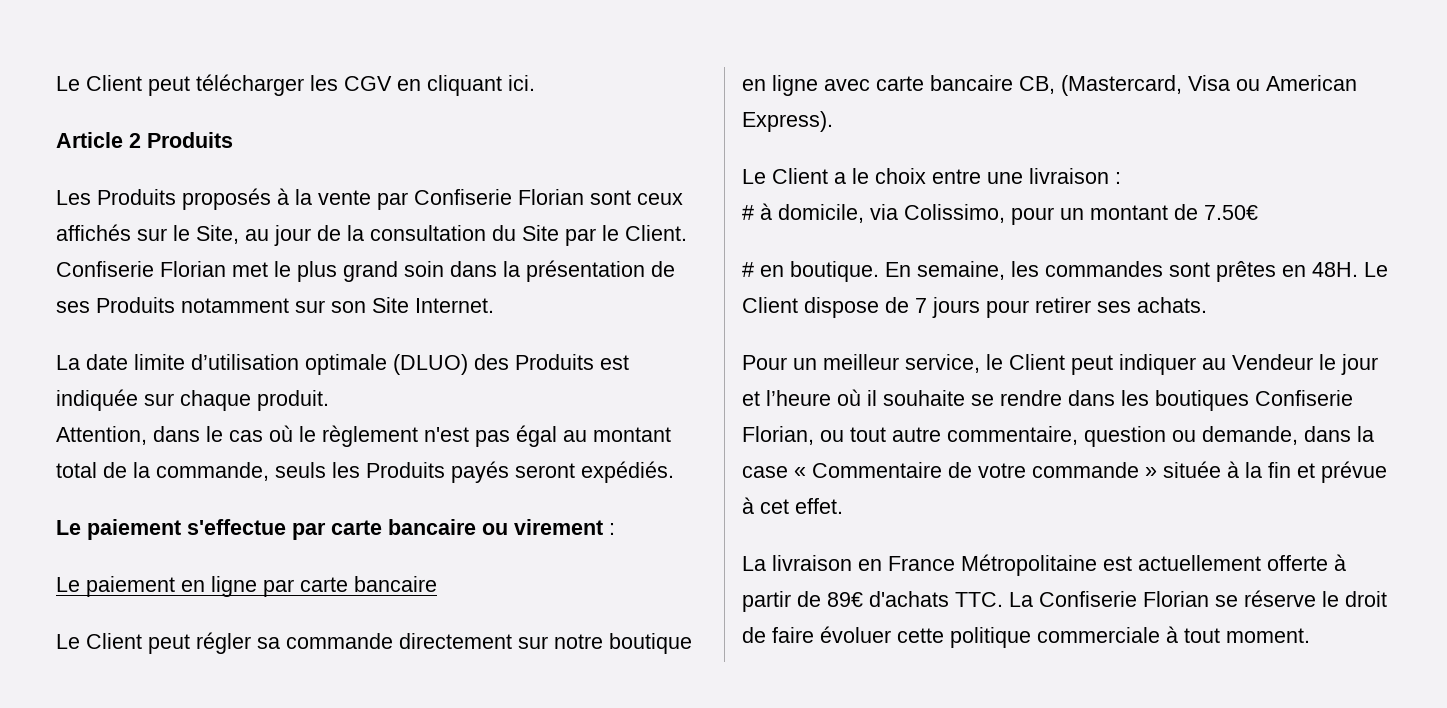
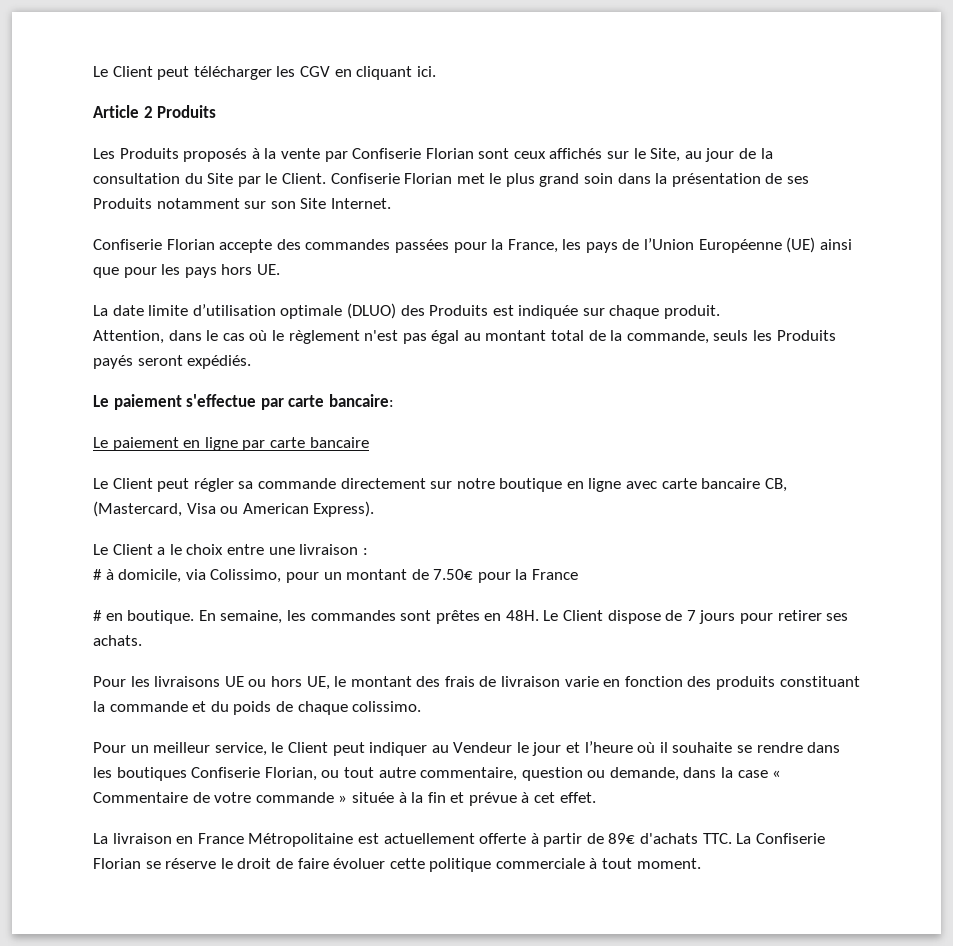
(494, 305) none -> [93,237,852,253] [93,264,280,278] // Confiserie Florian accepte des commandes passées pour la France, les pays de l’Union Européenne (UE) ainsi que pour les pays hors UE.
[388,519,615,535] bancaire ou virement : -> [328,394,394,407] bancaire:
(1258, 212) none -> [477,569,579,583] pour la France
(1207, 305) none -> [93,676,860,690] [93,701,422,715] // Pour les livraisons UE ou hors UE, le montant des frais de livraison varie en fonction des produits constituant la commande et du poids de chaque colissimo.

